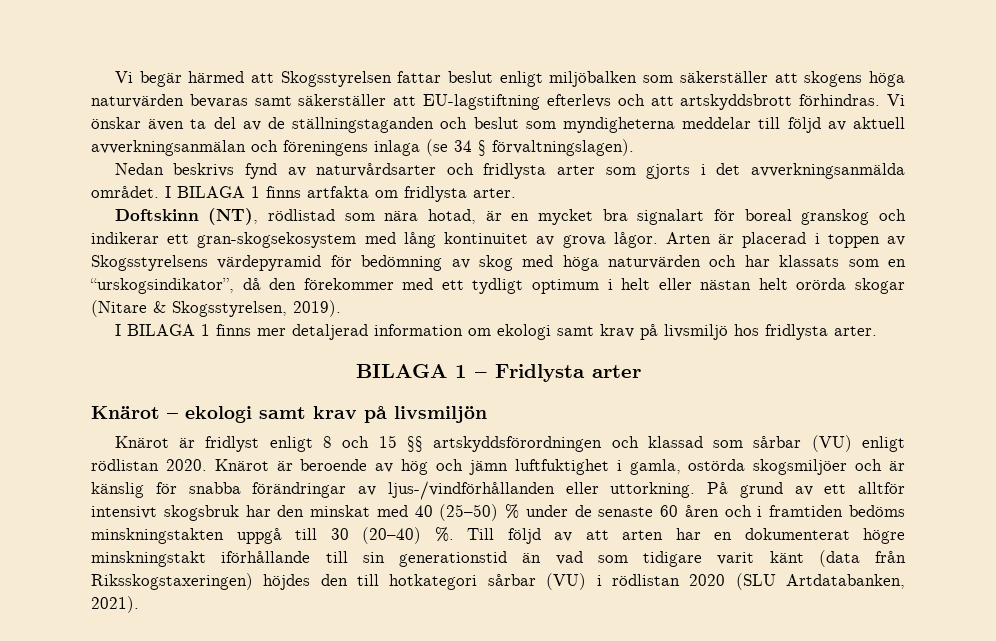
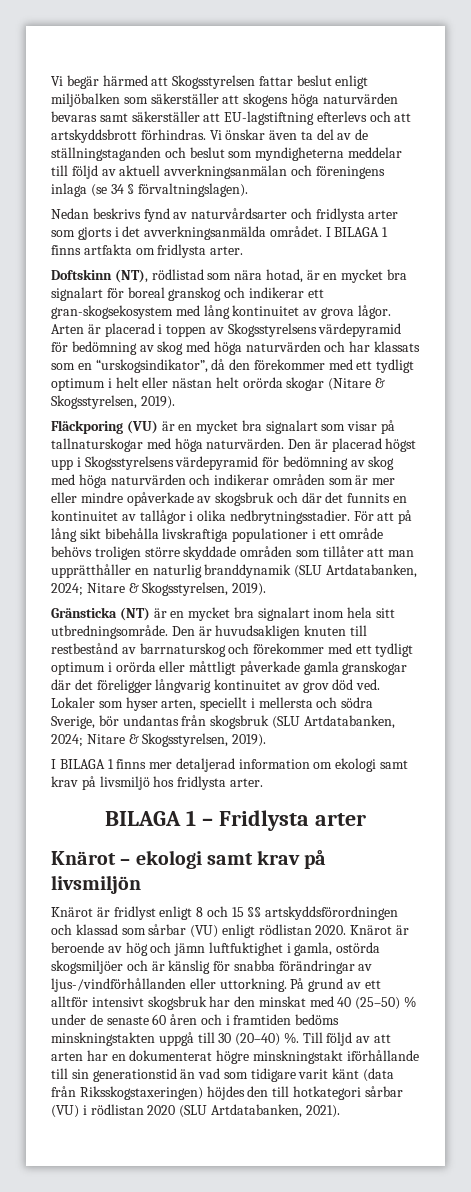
(341, 308) none -> [51,420,396,434] [51,438,417,452] [51,456,395,470] [51,474,396,488] [51,492,408,506] [51,510,413,524] [51,528,384,542] [51,546,415,560] [51,564,417,578] [51,582,267,596] [51,607,396,621] [51,625,367,639] [51,643,414,657] [51,661,408,675] [51,679,381,693] [51,697,374,711] [51,715,395,729] [51,733,267,747] // Fläckporing (VU) är en mycket bra signalart som visar på tallnaturskogar med höga naturvärden. Den är placerad högst upp i Skogsstyrelsens värdepyramid för bedömning av skog med höga naturvärden och indikerar områden som är mer eller mindre opåverkade av skogsbruk och där det funnits en kontinuitet av tallågor i olika nedbrytningsstadier. För att på lång sikt bibehålla livskraftiga populationer i ett område behövs troligen större skyddade områden som tillåter att man upprätthåller en naturlig branddynamik (SLU Artdatabanken, 2024; Nitare & Skogsstyrelsen, 2019). // Gränsticka (NT) är en mycket bra signalart inom hela sitt utbredningsområde. Den är huvudsakligen knuten till restbestånd av barrnaturskog och förekommer med ett tydligt optimum i orörda eller måttligt påverkade gamla granskogar där det föreligger långvarig kontinuitet av grov död ved. Lokaler som hyser arten, speciellt i mellersta och södra Sverige, bör undantas från skogsbruk (SLU Artdatabanken, 2024; Nitare & Skogsstyrelsen, 2019).

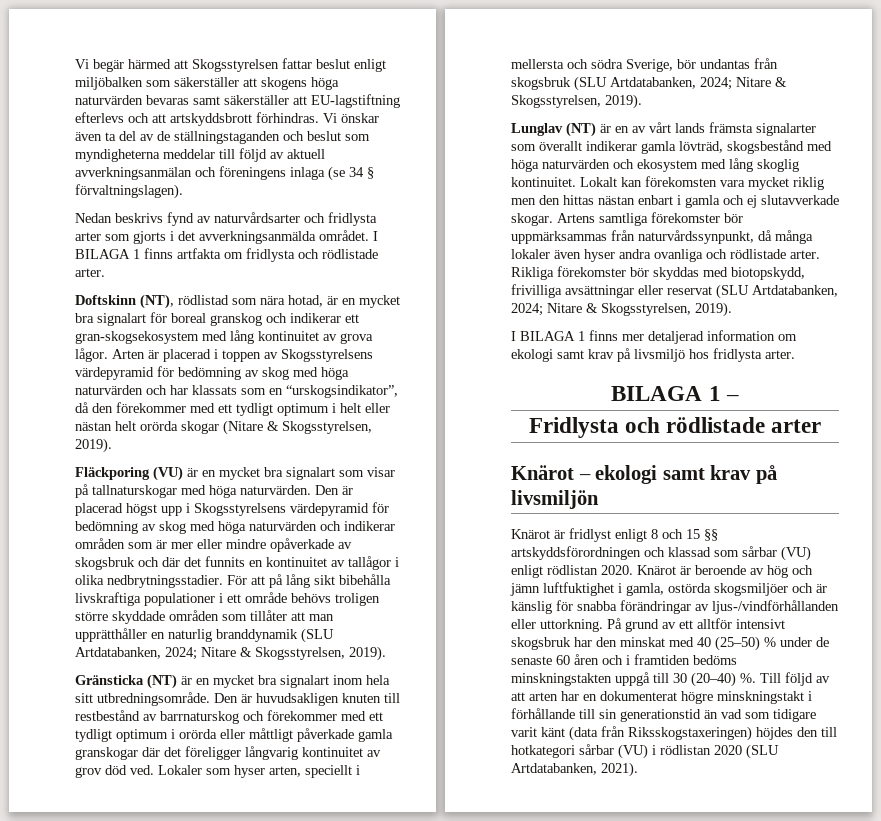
(207, 251) none -> [298,249,378,259] och rödlistade
(267, 740) none -> [511,122,816,137] [511,140,832,154] [511,158,799,172] [511,176,824,190] [511,195,839,208] [511,212,743,226] [511,230,813,244] [511,249,820,262] [511,266,805,280] [511,284,838,299] [511,302,732,317] // Lunglav (NT) är en av vårt lands främsta signalarter som överallt indikerar gamla lövträd, skogsbestånd med höga naturvärden och ekosystem med lång skoglig kontinuitet. Lokalt kan förekomsten vara mycket riklig men den hittas nästan enbart i gamla och ej slutavverkade skogar. Artens samtliga förekomster bör uppmärksammas från naturvårdssynpunkt, då många lokaler även hyser andra ovanliga och rödlistade arter. Rikliga förekomster bör skyddas med biotopskydd, frivilliga avsättningar eller reservat (SLU Artdatabanken, 2024; Nitare & Skogsstyrelsen, 2019).
[218,810,309,831] Fridlysta -> [528,417,766,438] // Fridlysta och rödlistade
[346,1050,419,1061] iförhållande -> [808,691,812,701] [511,708,575,719] i förhållande

